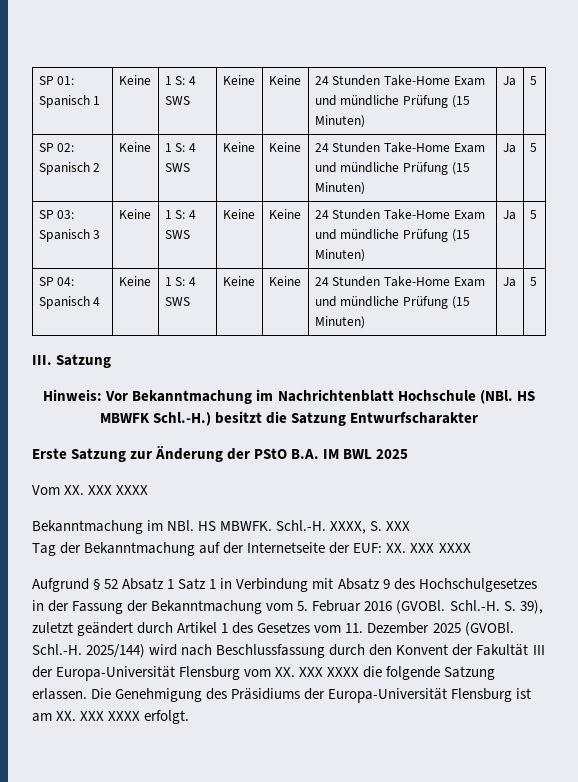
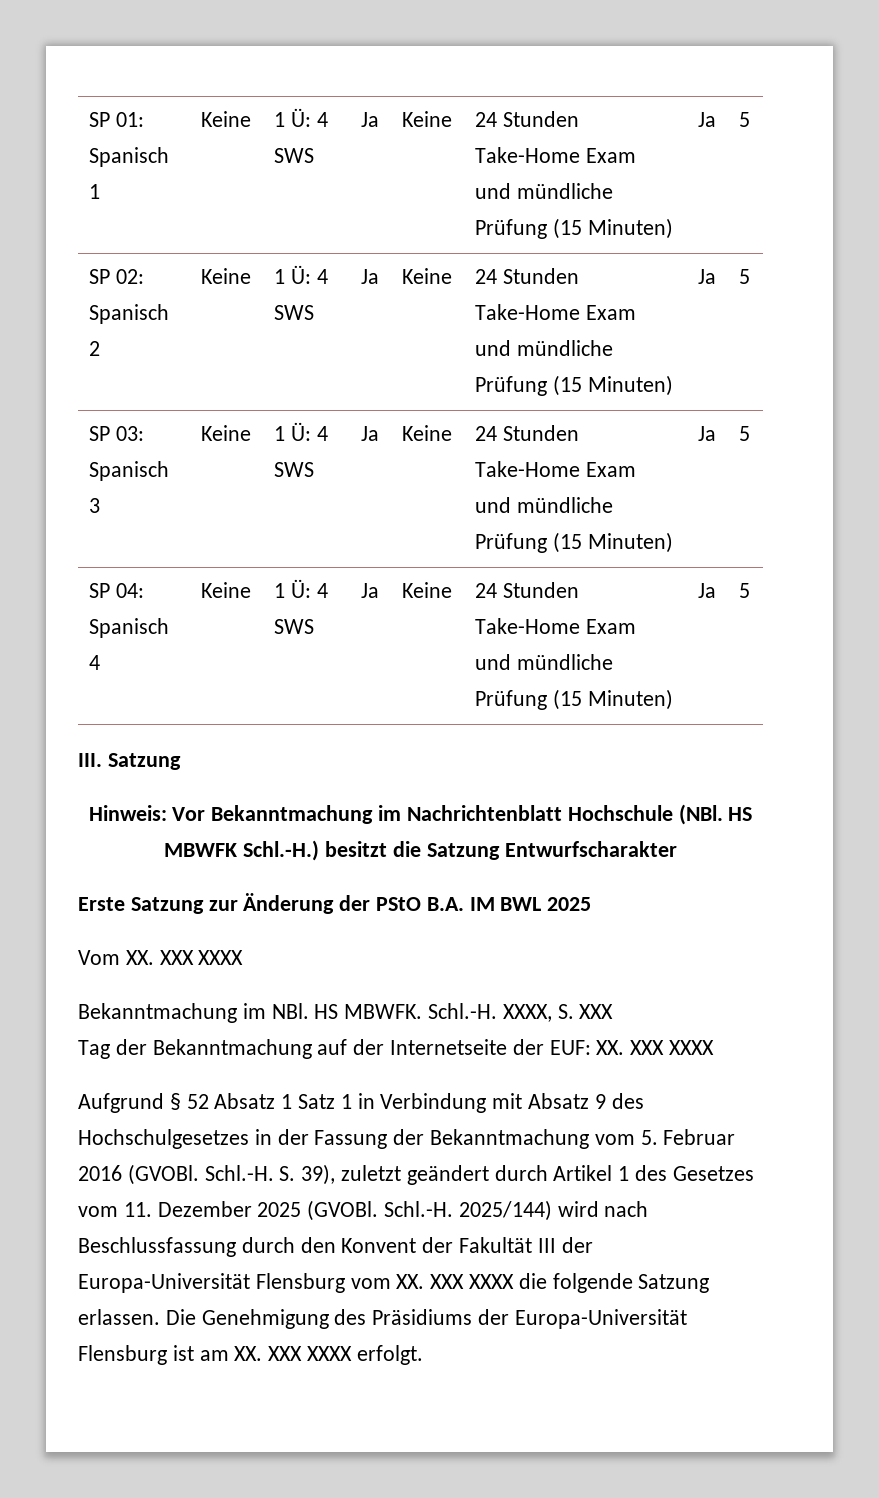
[175,76,196,85] [164,96,190,105] [222,75,255,85] S: 4 SWS | Keine -> [290,108,328,127] [273,148,314,163] [360,112,379,127] Ü: 4 SWS | Ja
[175,143,196,152] [164,163,190,172] [222,142,255,152] S: 4 SWS | Keine -> [290,265,328,284] [273,305,314,320] [360,269,379,284] Ü: 4 SWS | Ja
[175,210,196,219] [164,230,190,239] [222,209,255,219] S: 4 SWS | Keine -> [290,422,328,441] [273,462,314,477] [360,426,379,441] Ü: 4 SWS | Ja
[175,277,196,286] [164,297,190,306] [222,276,255,286] S: 4 SWS | Keine -> [290,579,328,598] [273,619,314,634] [360,583,379,598] Ü: 4 SWS | Ja

